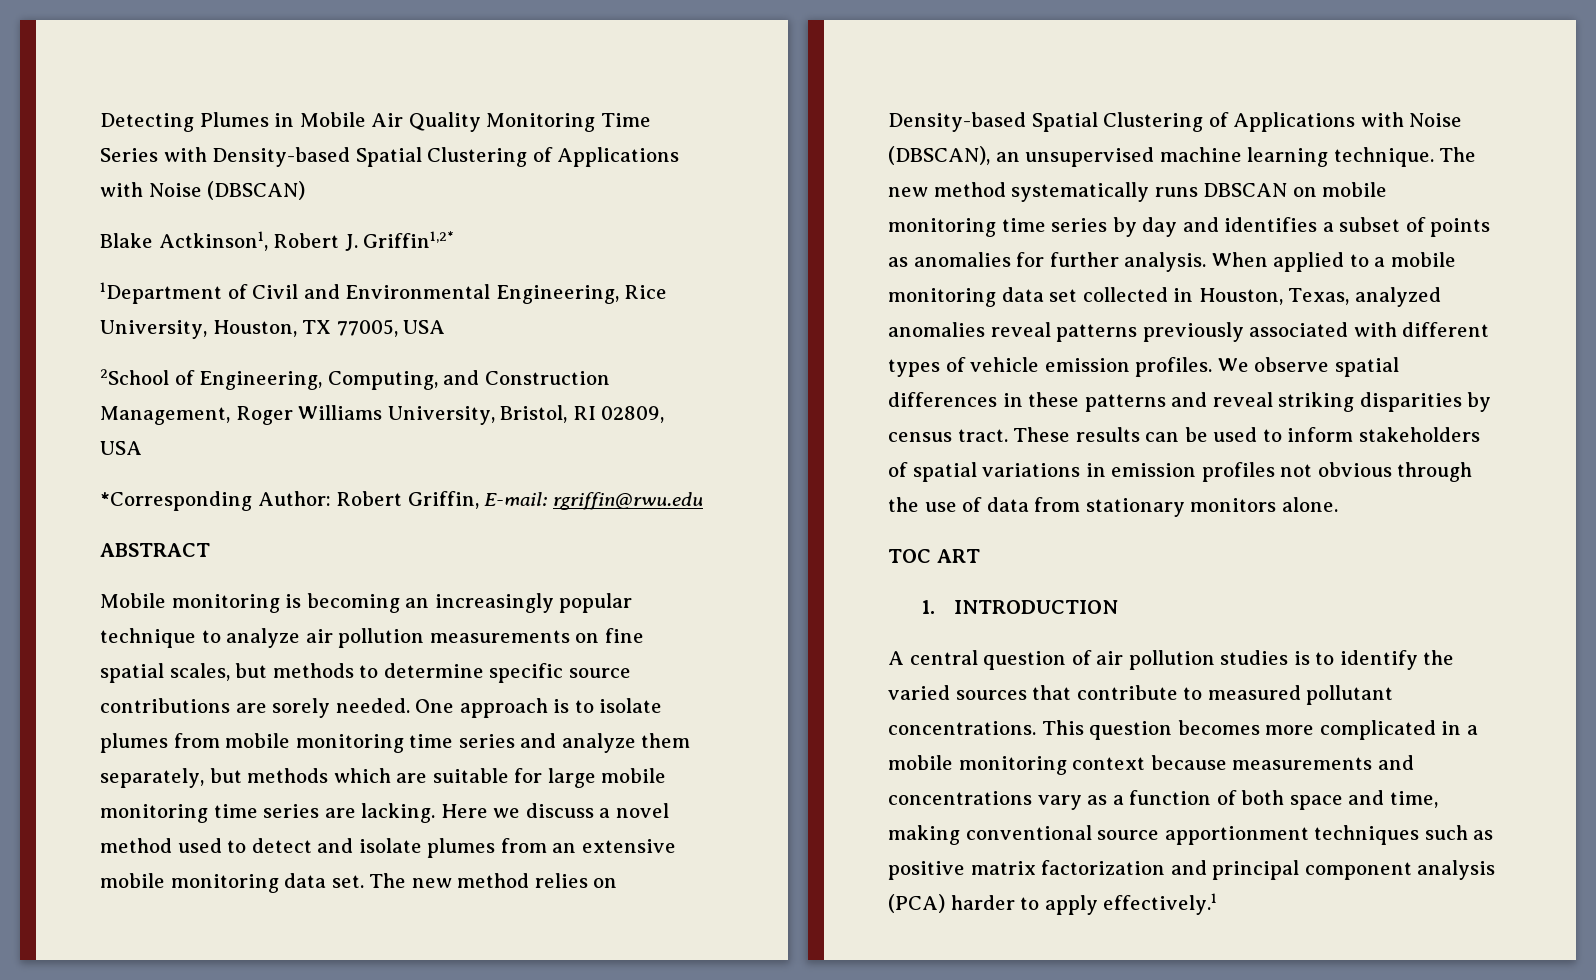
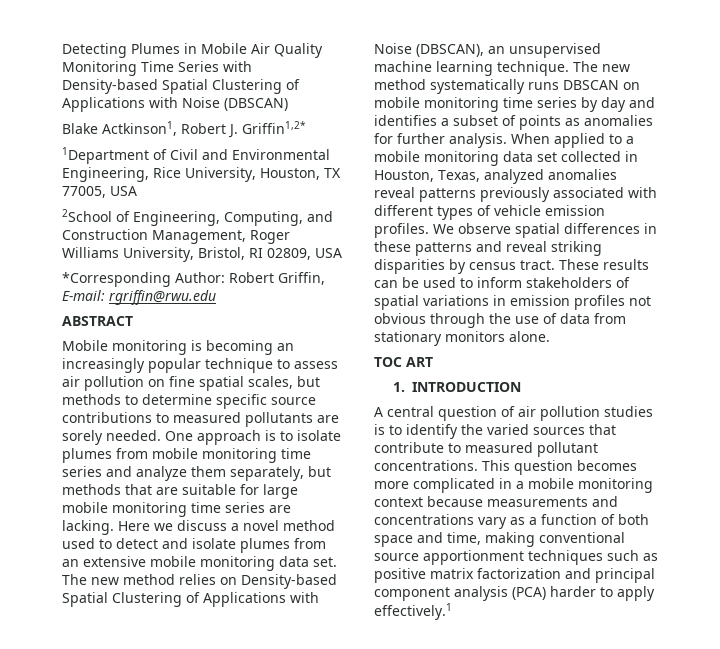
[226,628,570,648] analyze air pollution measurements -> [294,361,338,369] [62,376,144,391] assess air pollution
(230, 705) none -> [156,412,313,427] to measured pollutants
[333,768,391,783] which -> [125,484,152,495] that

